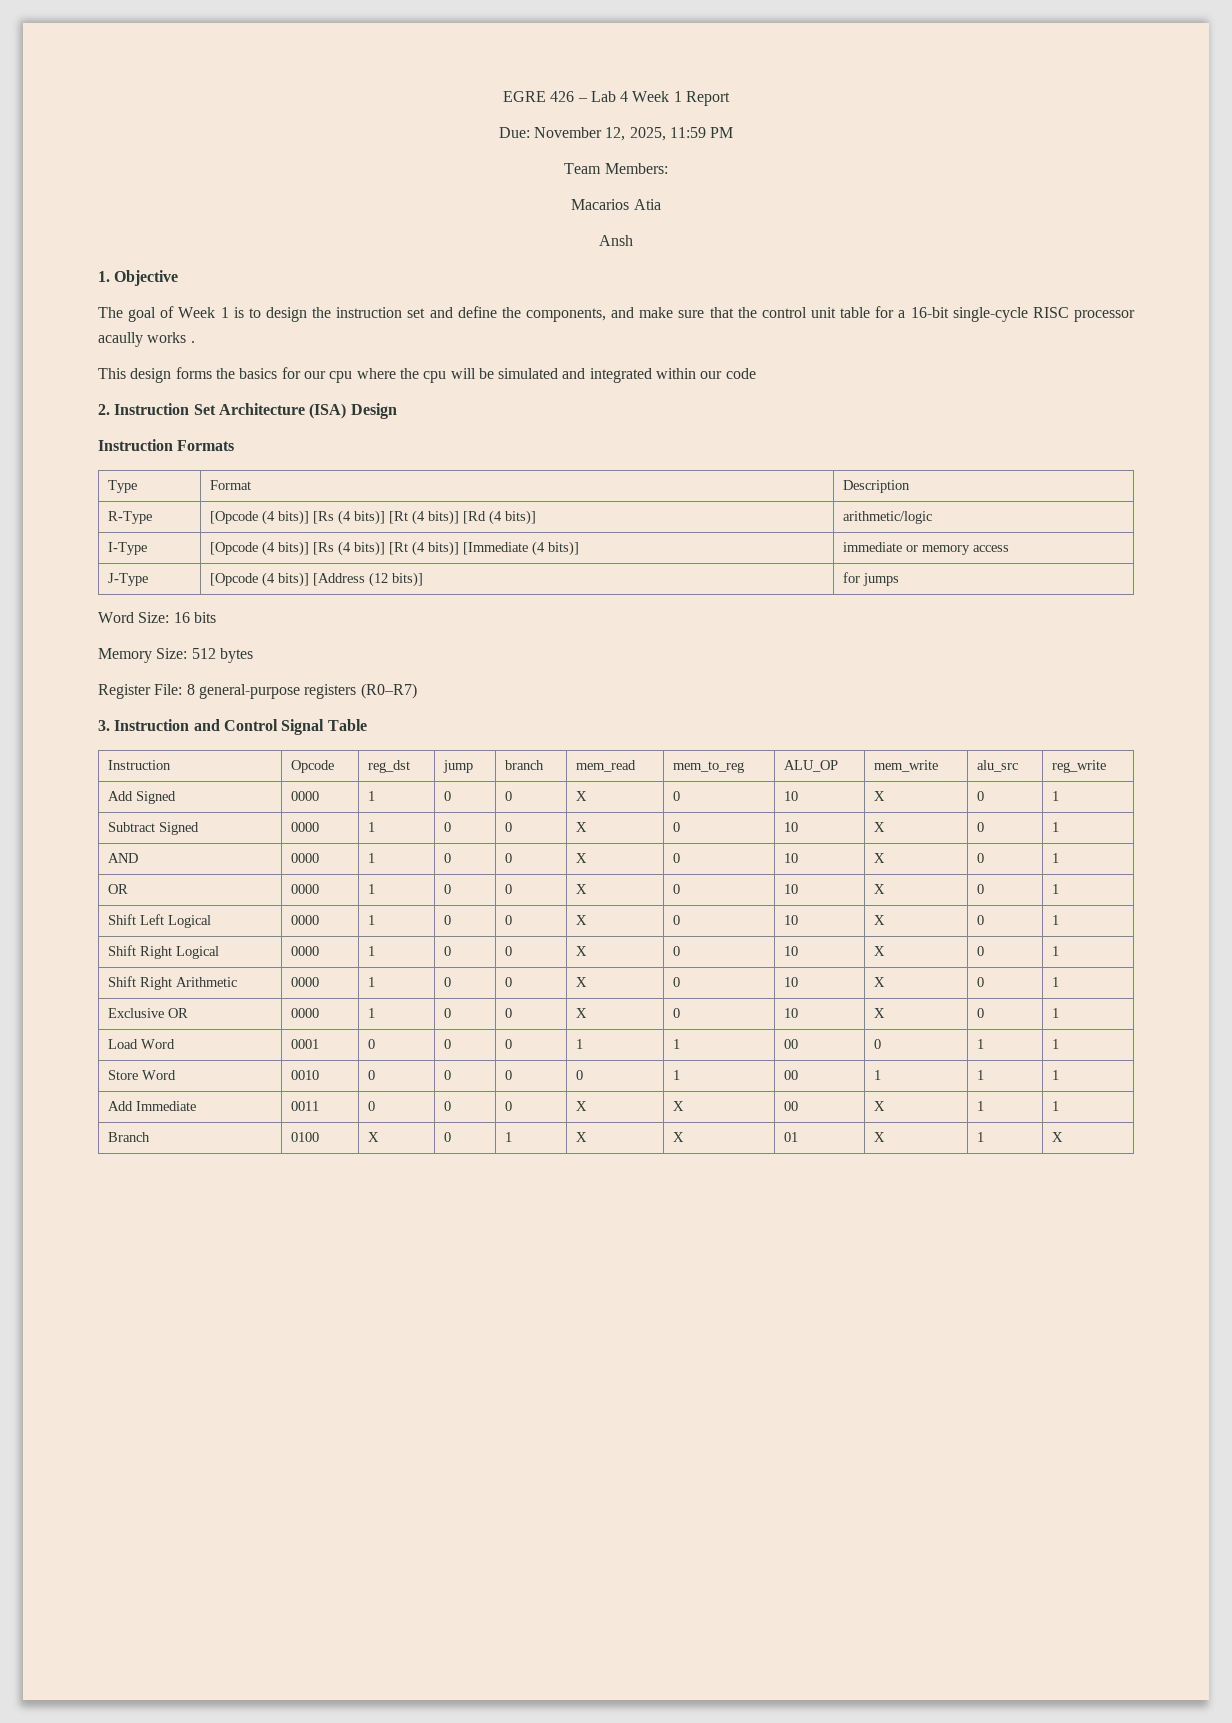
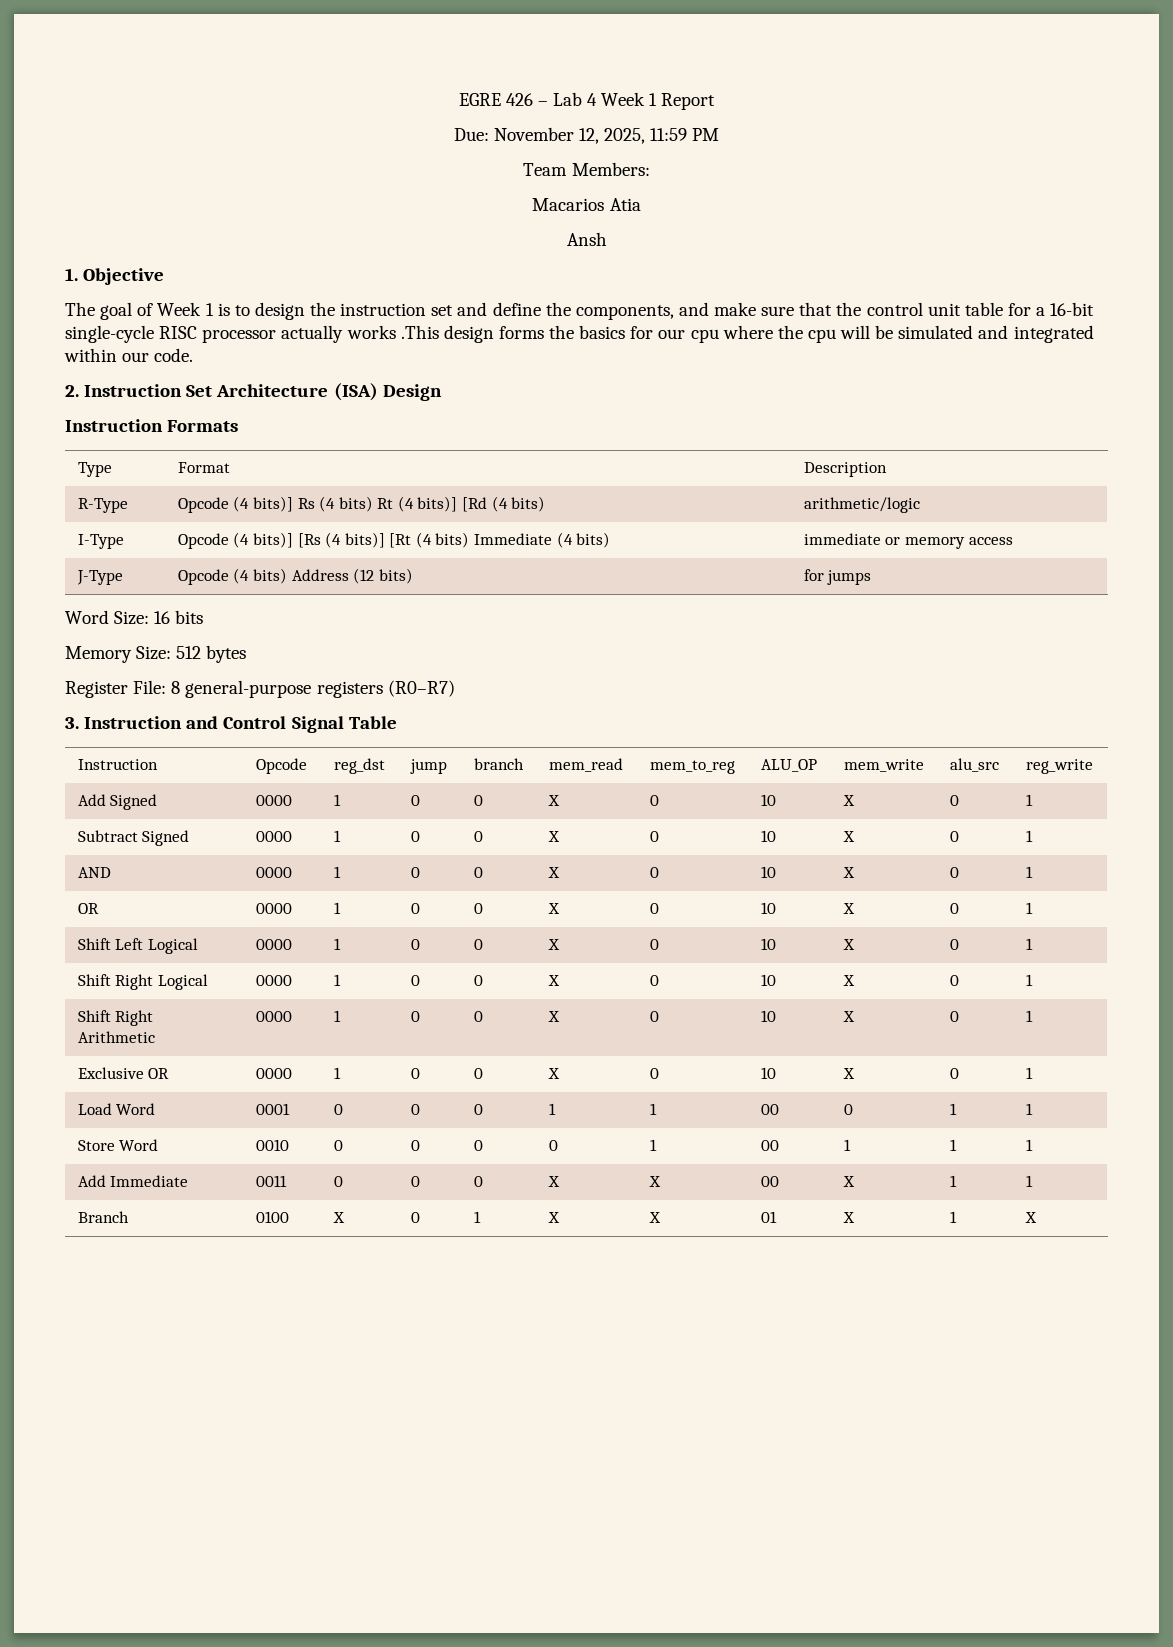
[98,332,195,347] [98,368,126,379] acaully works . // This -> [281,325,439,343] actually works .This
[725,368,756,379] code -> [154,348,194,362] code.
[210,510,537,525] [843,511,933,524] [108,542,148,555] [210,541,580,556] [Opcode (4 bits)] [Rs (4 bits)] [Rt (4 bits)] [Rd (4 bits)] | arithmetic/logic // I-Type | [Opcode (4 bits)] [Rs (4 bits)] [Rt (4 bits)] [Immediate (4 bits)] -> [177,496,546,513] [803,497,920,513] [77,534,124,549] [177,532,611,549] Opcode (4 bits)] Rs (4 bits) Rt (4 bits)] [Rd (4 bits) | arithmetic/logic // I-Type | Opcode (4 bits)] [Rs (4 bits)] [Rt (4 bits) Immediate (4 bits)
[210,572,424,587] [Opcode (4 bits)] [Address (12 bits)] -> [177,568,413,585] Opcode (4 bits) Address (12 bits)

